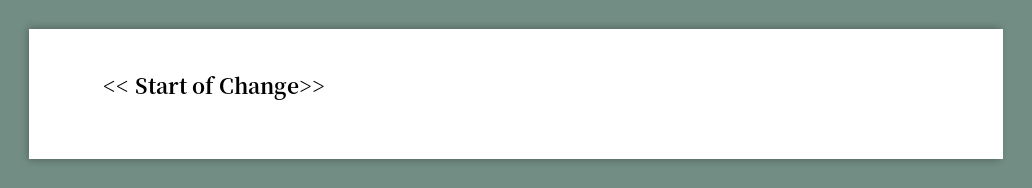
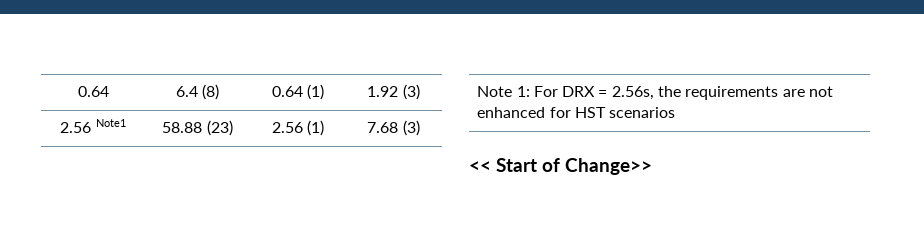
(103, 87) none -> [77,86,109,97] [175,84,220,100] [271,84,325,100] [367,84,420,100] [60,119,126,133] [162,120,233,136] [271,120,325,136] [367,120,420,136] [477,86,834,100] [477,107,676,118] 0.64 | 6.4 (8) | 0.64 (1) | 1.92 (3) // 2.56 Note1 | 58.88 (23) | 2.56 (1) | 7.68 (3) // Note 1: For DRX = 2.56s, the requirements are not enhanced for HST scenarios //

